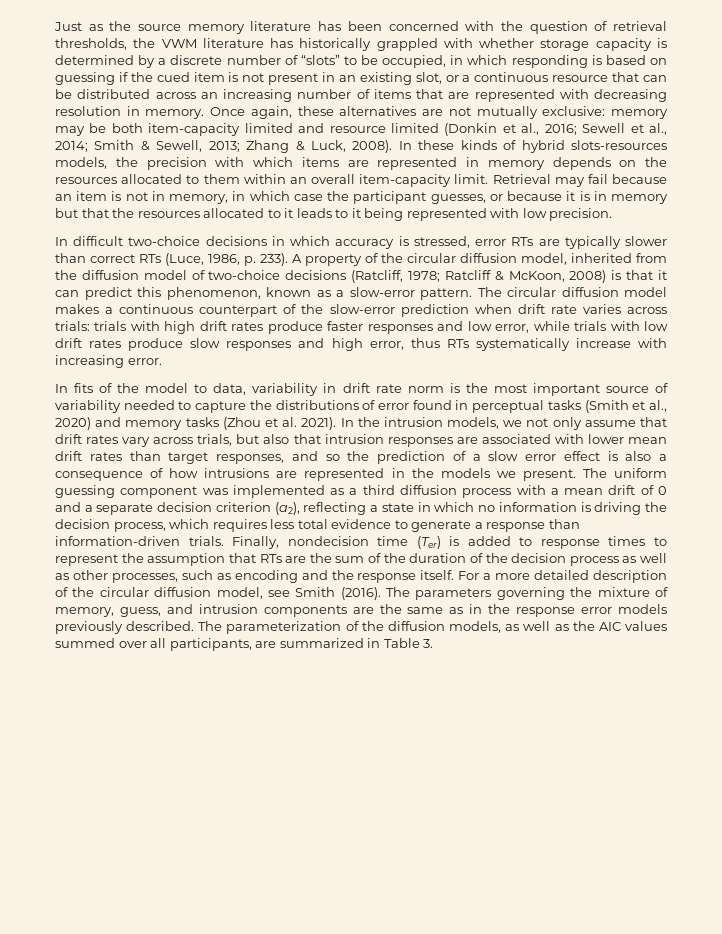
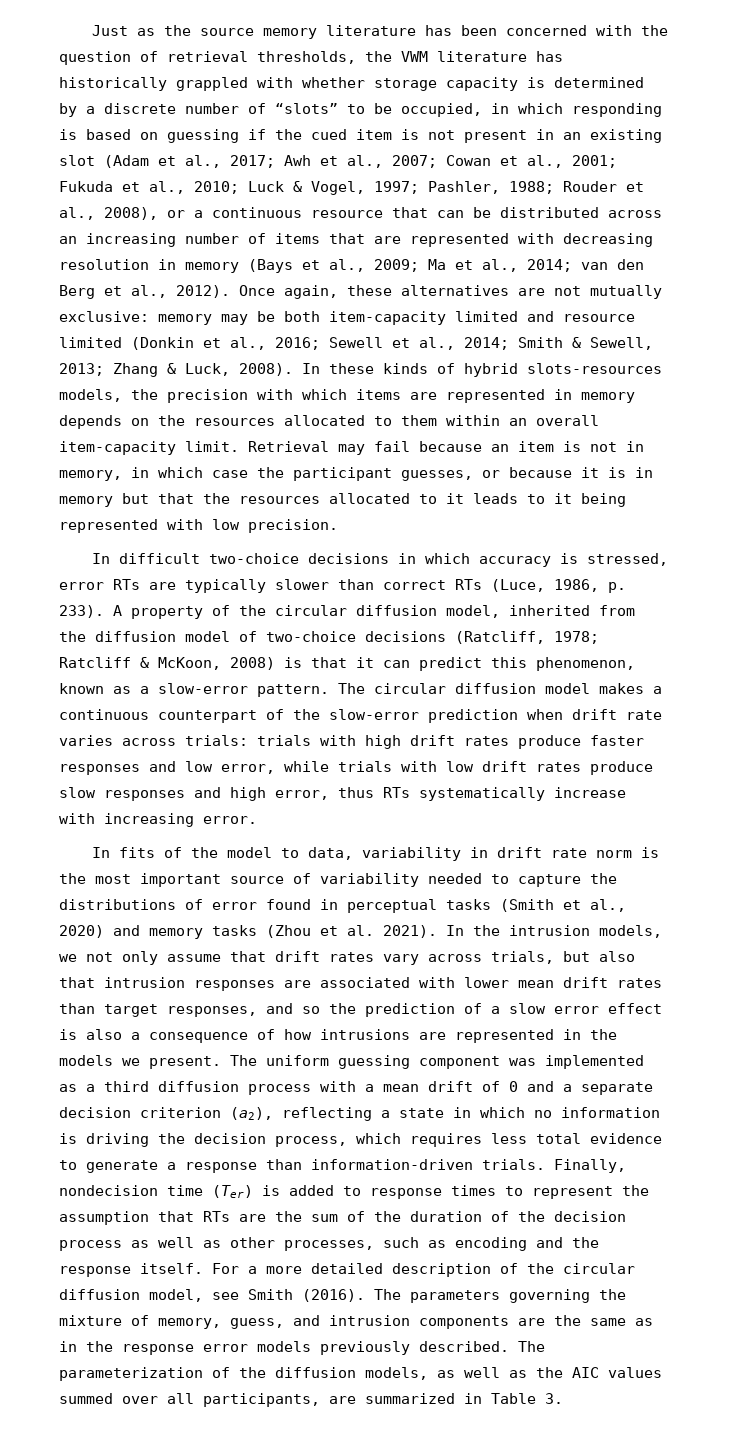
[415,72,442,84] slot, -> [59,155,617,168] [59,181,644,195] [59,207,158,220] slot (Adam et al., 2017; Awh et al., 2007; Cowan et al., 2001; Fukuda et al., 2010; Luck & Vogel, 1997; Pashler, 1988; Rouder et al., 2008),
[145,109,205,119] memory. -> [185,259,644,273] [59,285,230,299] memory (Bays et al., 2009; Ma et al., 2014; van den Berg et al., 2012).

